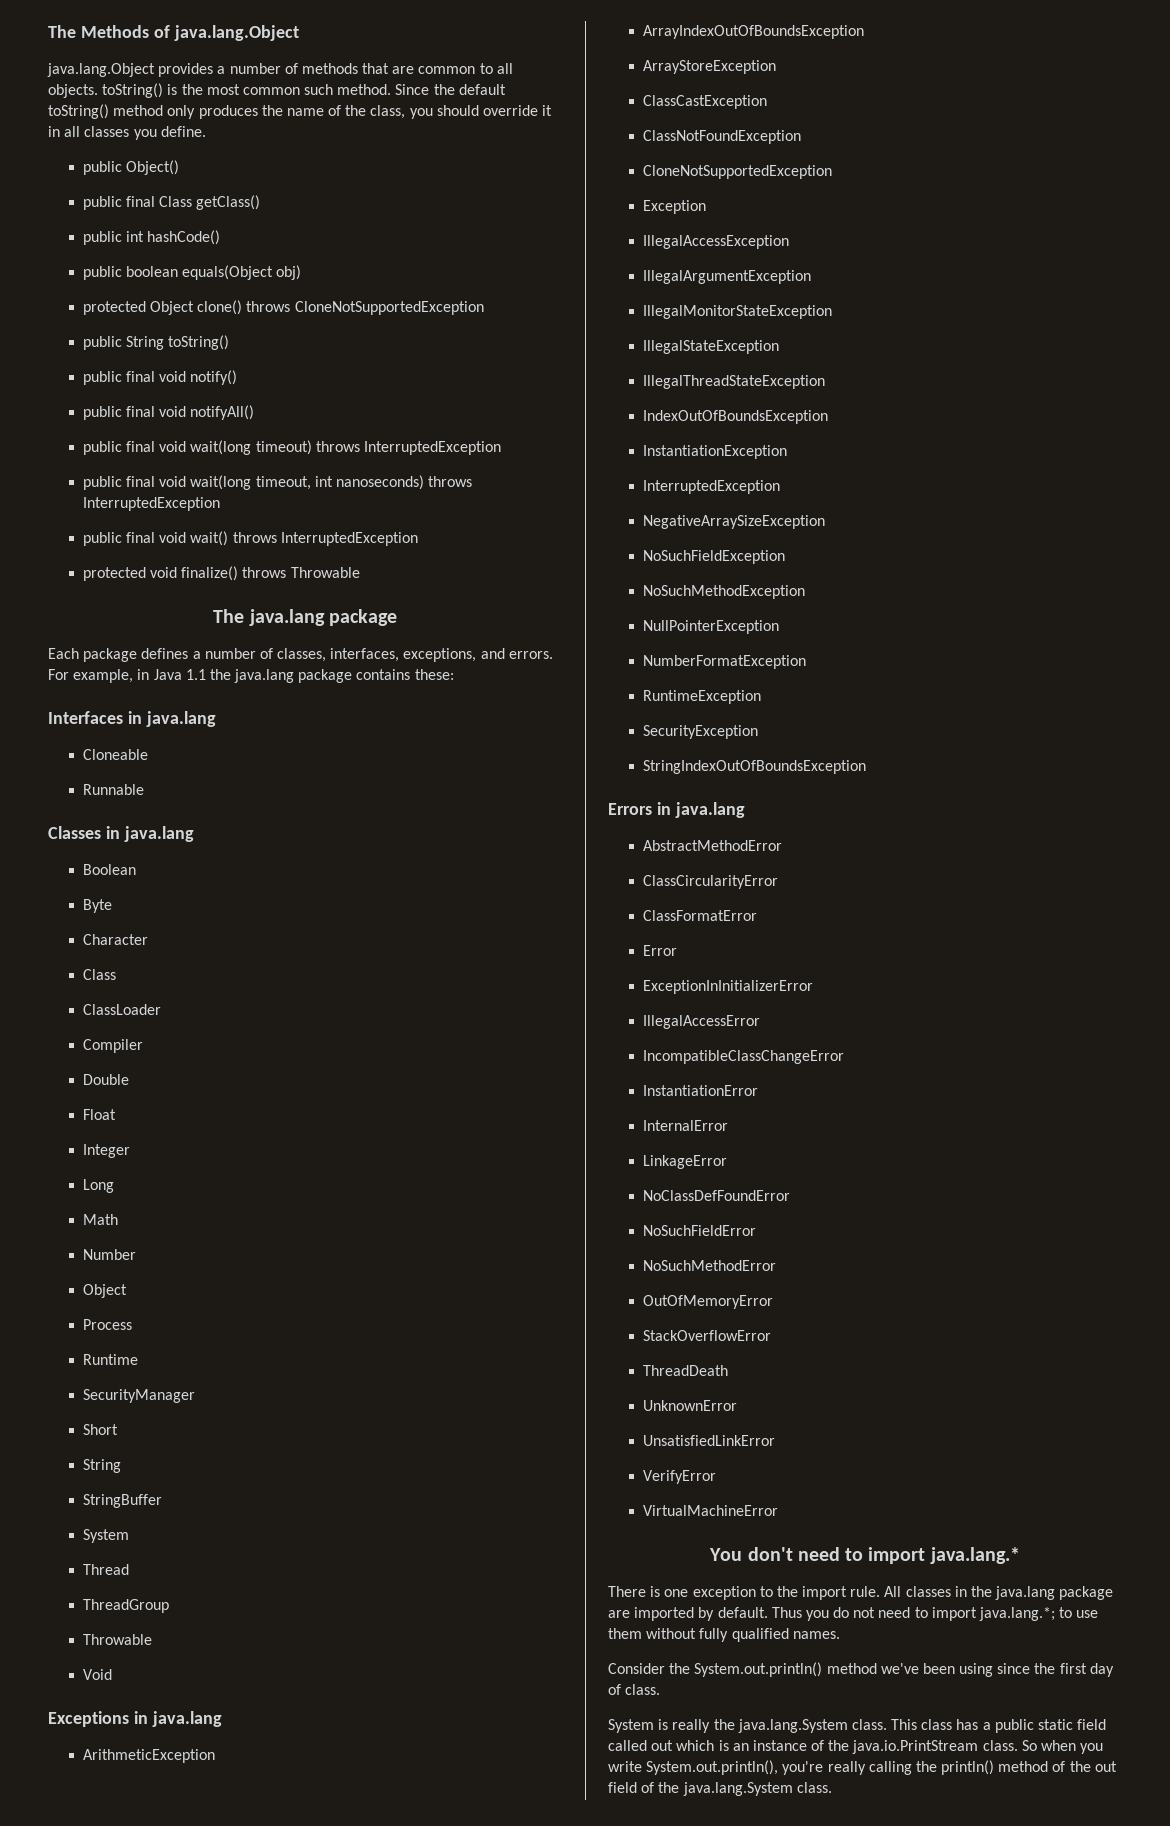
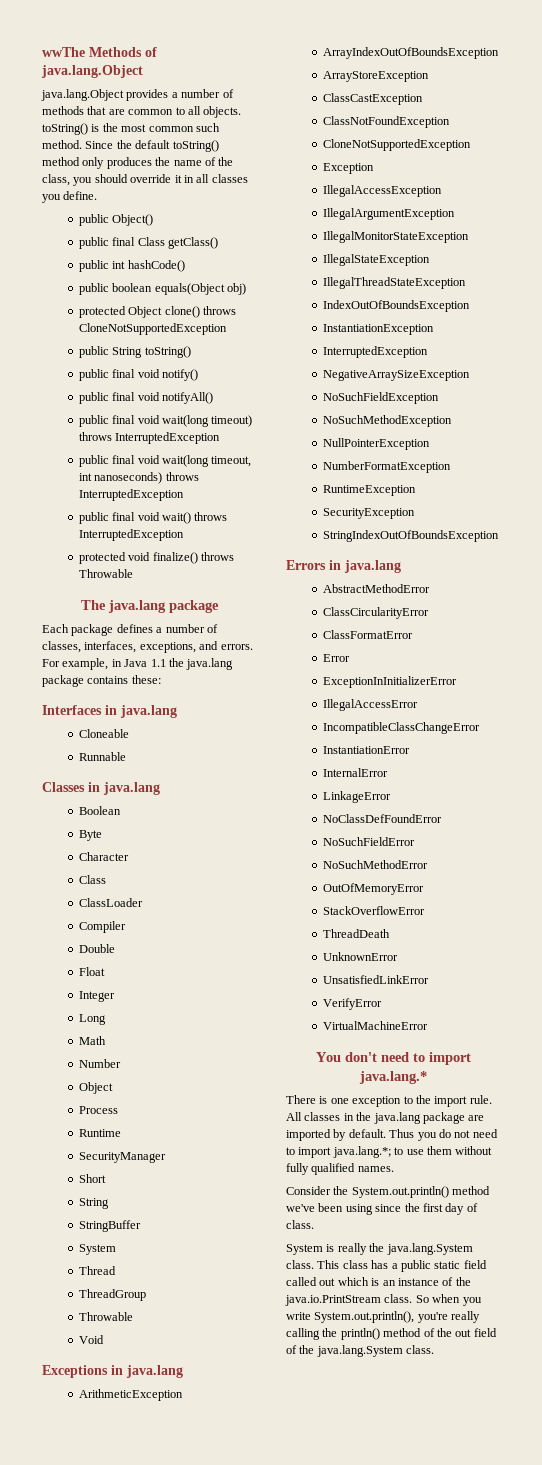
[48,25,76,38] The -> [42,47,85,57] wwThe

